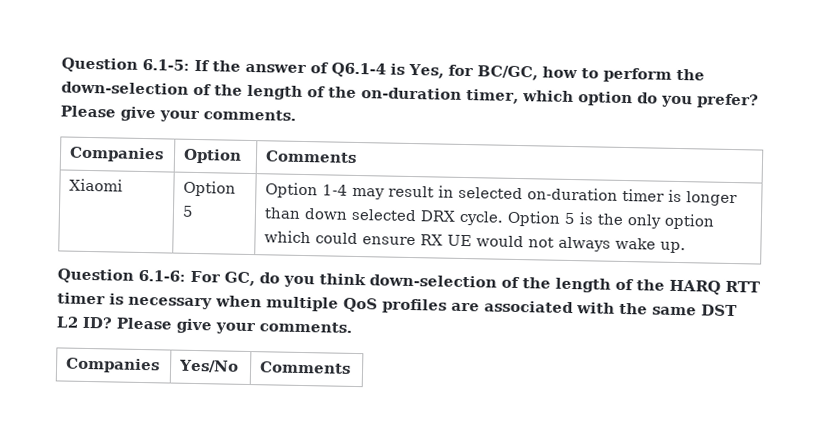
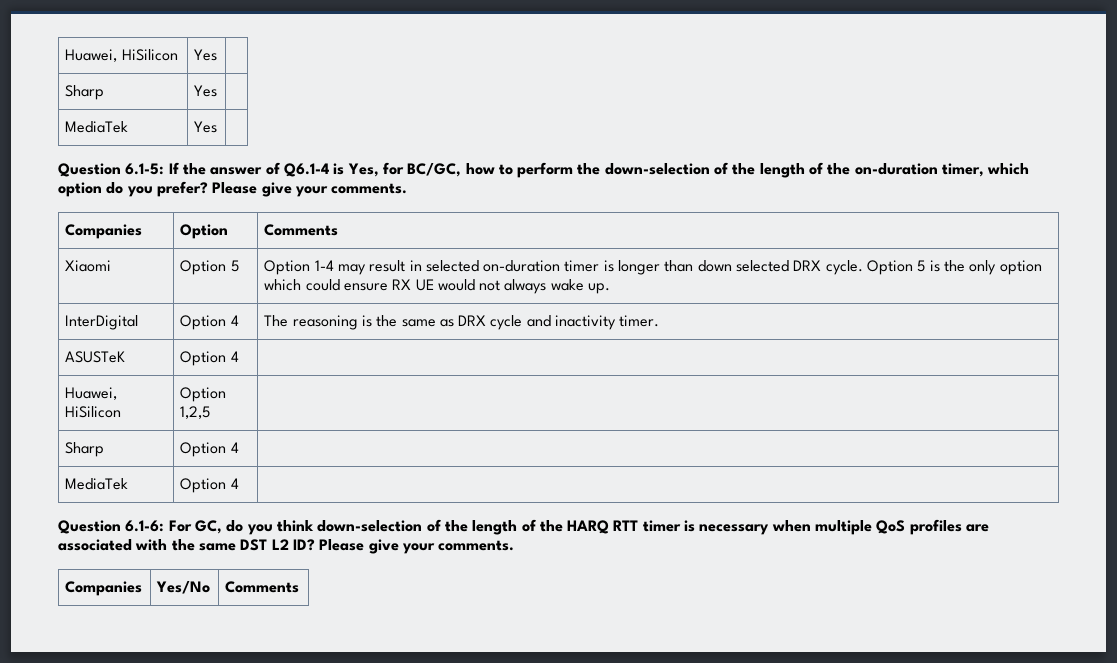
(61, 65) none -> [65,49,178,62] [194,49,218,61] [65,85,105,100] [194,85,218,97] [65,121,129,133] [194,121,218,133] Huawei, HiSilicon | Yes | // Sharp | Yes | // MediaTek | Yes | //
(687, 247) none -> [65,315,139,330] [180,315,239,330] [264,315,660,330] [65,351,126,363] [180,351,239,366] [65,387,118,400] [65,406,122,418] [180,387,227,402] [180,406,211,419] [65,442,105,457] [180,442,239,457] [65,478,129,490] [180,478,239,493] // InterDigital | Option 4 | The reasoning is the same as DRX cycle and inactivity timer. // ASUSTeK | Option 4 | // Huawei, HiSilicon | Option 1,2,5 | // Sharp | Option 4 | // MediaTek | Option 4 |

